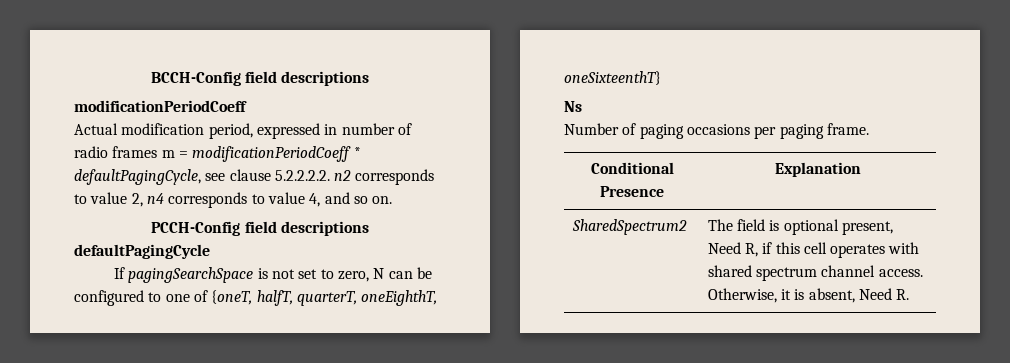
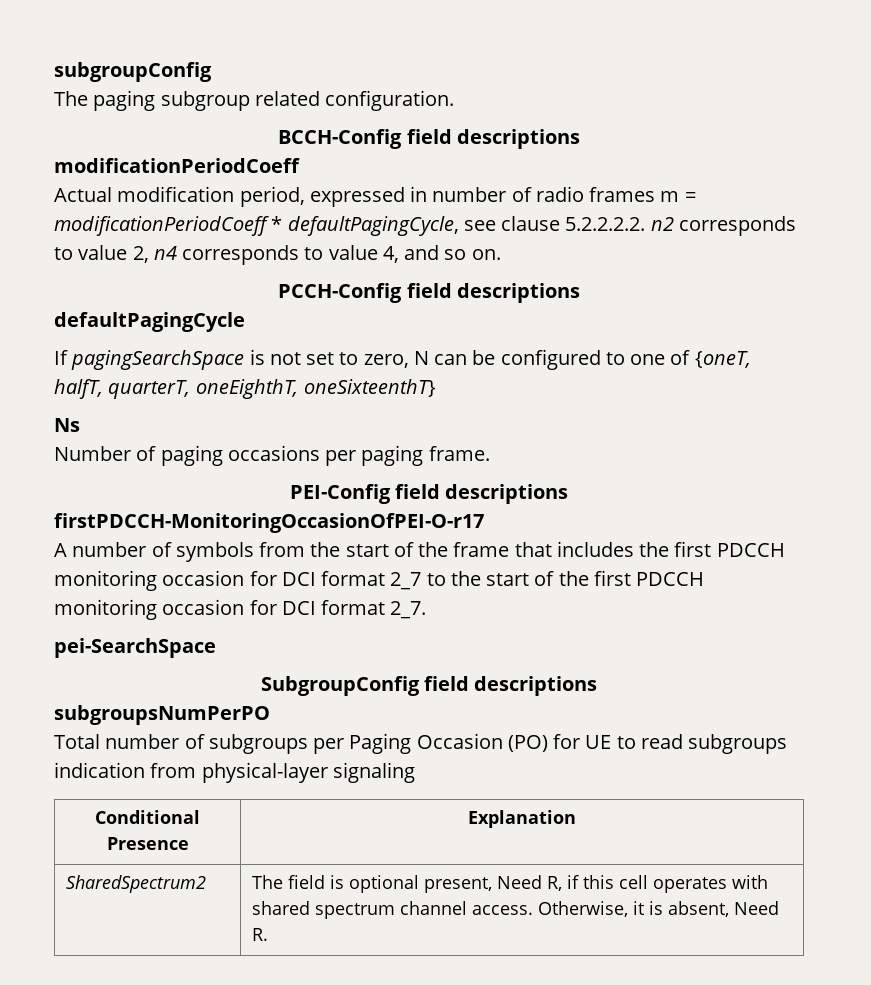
(150, 78) none -> [54,62,212,82] [54,90,455,111] subgroupConfig // The paging subgroup related configuration. //
(869, 129) none -> [289,484,569,504] [54,513,484,533] [54,541,785,562] [54,570,705,591] [54,599,427,620] [54,638,216,658] [260,676,598,696] [54,705,270,725] [54,733,788,754] [54,762,415,783] // PEI-Config field descriptions // firstPDCCH-MonitoringOccasionOfPEI-O-r17 // A number of symbols from the start of the frame that includes the first PDCCH monitoring occasion for DCI format 2_7 to the start of the first PDCCH monitoring occasion for DCI format 2_7. // pei-SearchSpace // SubgroupConfig field descriptions // subgroupsNumPerPO // Total number of subgroups per Paging Occasion (PO) for UE to read subgroups indication from physical-layer signaling

